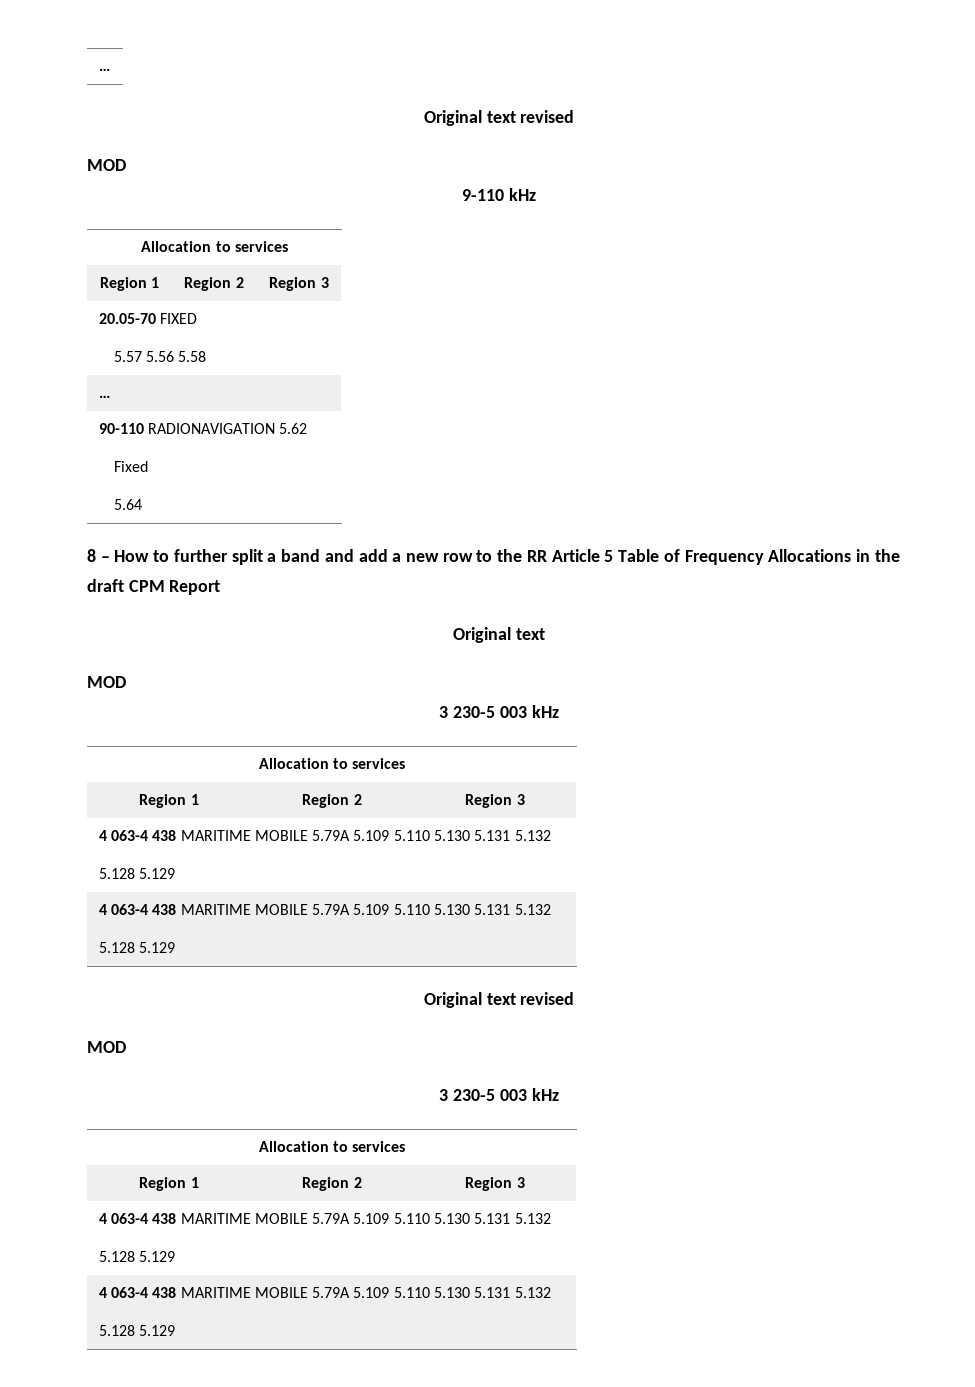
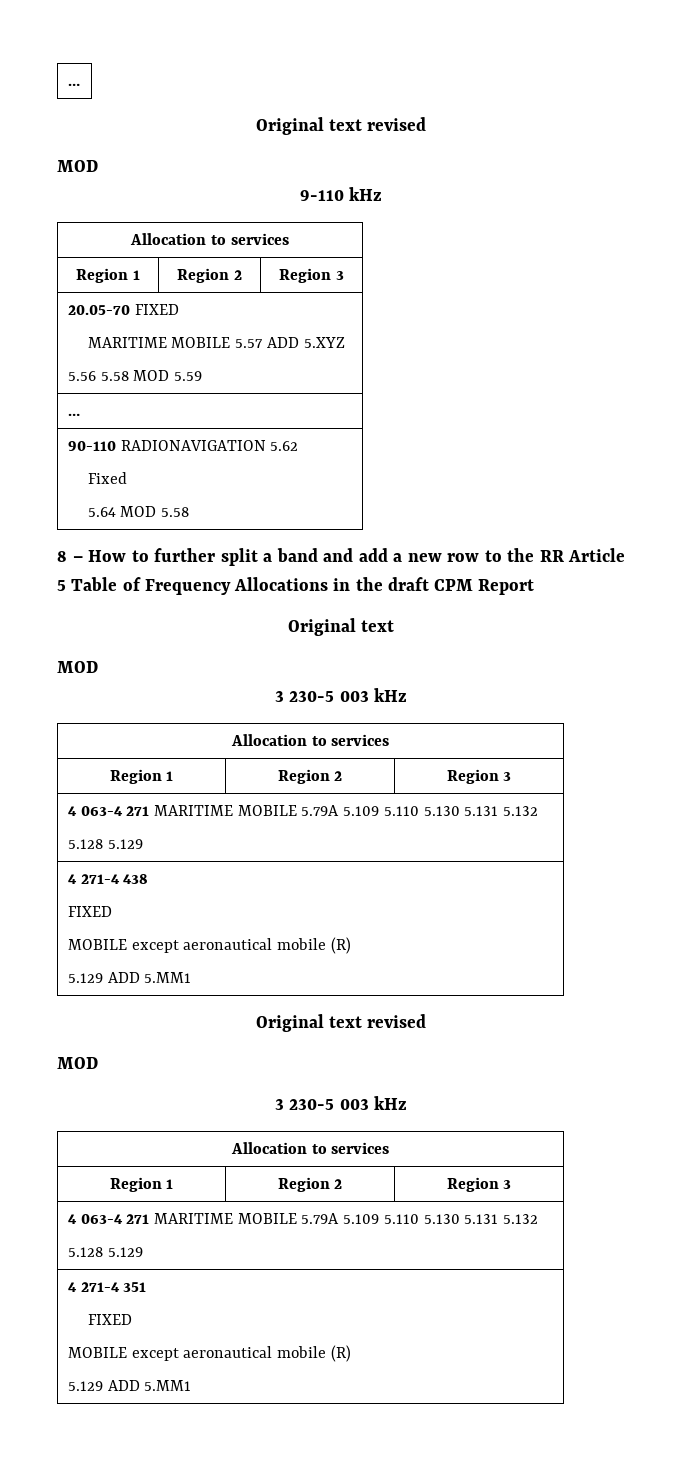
[113,351,142,362] 5.57 -> [87,337,345,348] MARITIME MOBILE 5.57 ADD 5.XYZ //
(207, 356) none -> [133,370,202,381] MOD 5.59
(142, 504) none -> [120,506,190,517] MOD 5.58
[152,830,177,841] 438 -> [126,806,150,816] 271
[110,904,551,915] [98,942,175,953] 063-4 438 MARITIME MOBILE 5.79A 5.109 5.110 5.130 5.131 5.132 // 5.128 5.129 -> [80,874,149,884] [67,906,112,917] [67,937,351,954] [67,972,192,983] 271-4 438 // FIXED // MOBILE except aeronautical mobile (R) // 5.129 ADD 5.MM1
[152,1213,177,1224] 438 -> [126,1214,150,1224] 271
[110,1287,551,1298] [98,1325,175,1336] 063-4 438 MARITIME MOBILE 5.79A 5.109 5.110 5.130 5.131 5.132 // 5.128 5.129 -> [80,1282,147,1292] [87,1314,132,1325] [67,1345,351,1362] [67,1380,192,1391] 271-4 351 // FIXED // MOBILE except aeronautical mobile (R) // 5.129 ADD 5.MM1

